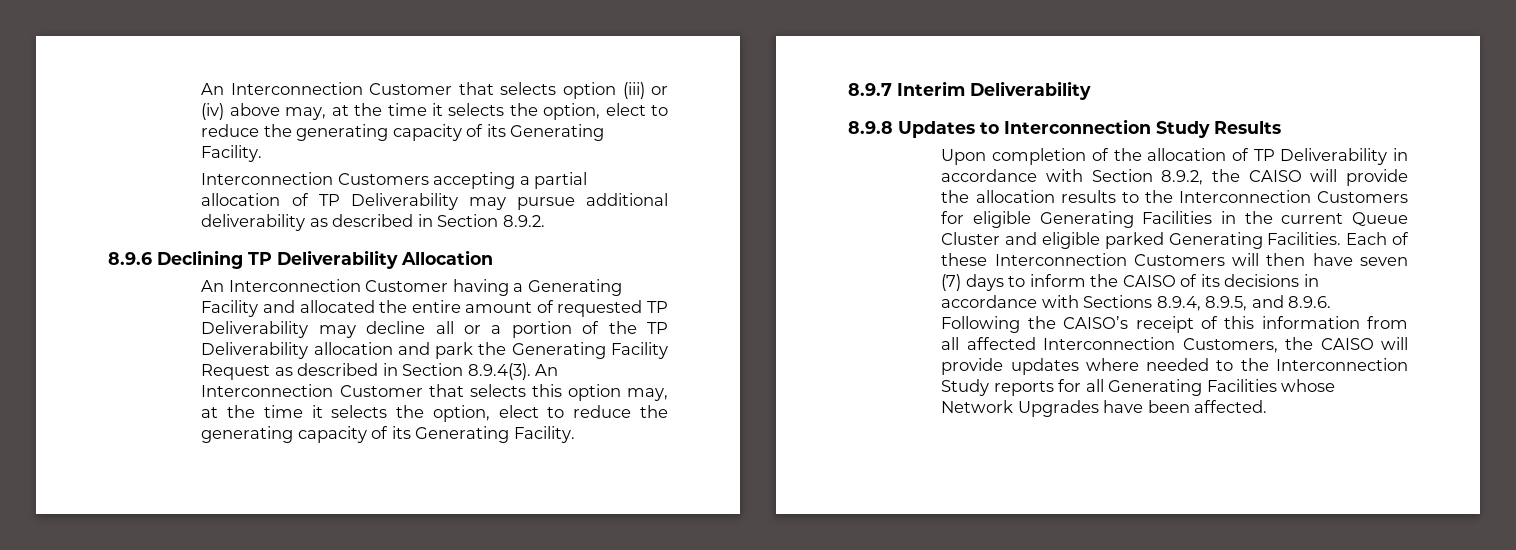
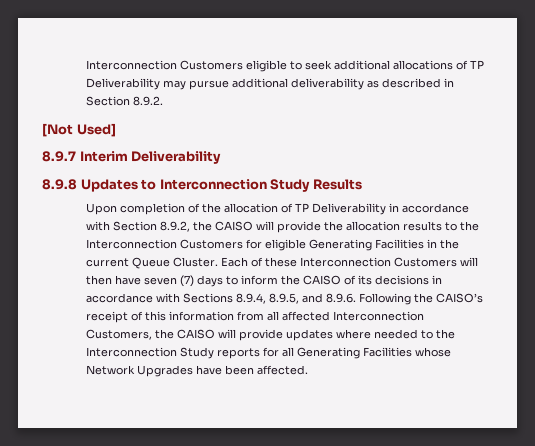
[201,82,668,99] [201,103,668,120] [201,124,605,141] [201,145,263,162] [201,172,588,189] [201,193,281,206] An Interconnection Customer that selects option (iii) or (iv) above may, at the time it selects the option, elect to reduce the generating capacity of its Generating Facility. // Interconnection Customers accepting a partial allocation -> [86,60,454,72] Interconnection Customers eligible to seek additional allocations
[108,250,493,269] [201,279,622,296] [201,300,669,317] [201,321,668,338] [201,342,668,359] [201,363,559,380] [201,384,668,401] [201,405,668,422] [201,426,575,443] 8.9.6 Declining TP Deliverability Allocation // An Interconnection Customer having a Generating Facility and allocated the entire amount of requested TP Deliverability may decline all or a portion of the TP Deliverability allocation and park the Generating Facility Request as described in Section 8.9.4(3). An Interconnection Customer that selects this option may, at the time it selects the option, elect to reduce the generating capacity of its Generating Facility. -> [42,123,116,137] [Not Used]
[941,232,1342,249] Cluster and eligible parked Generating Facilities. -> [173,257,219,267] Cluster.

